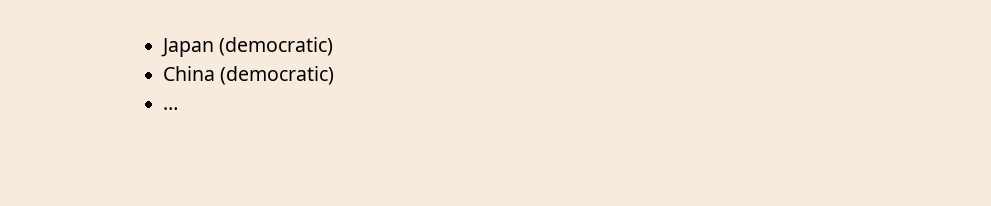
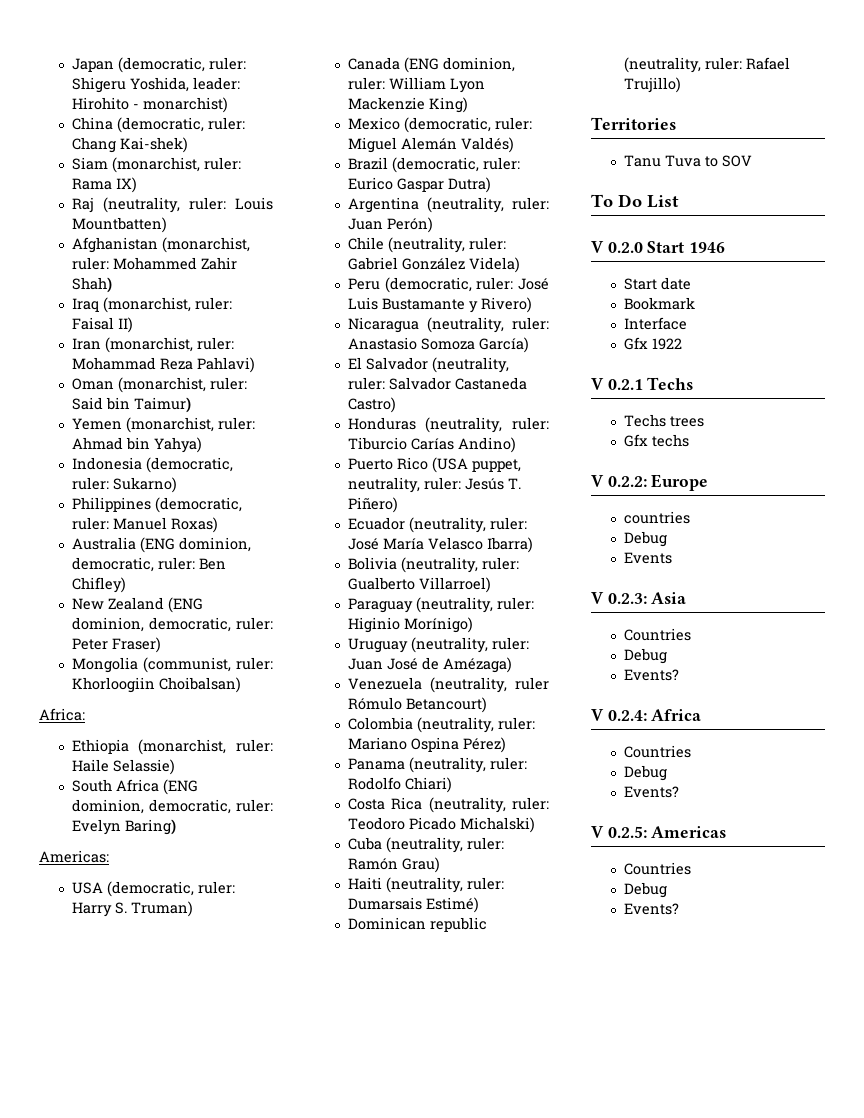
[218,37,333,56] [162,66,334,85] [162,107,178,110] (democratic) // China (democratic) // … -> [117,57,246,73] [71,77,240,93] [71,97,228,113] [71,117,245,133] [71,137,188,153] [71,157,241,173] [71,177,137,193] [71,197,273,213] [71,217,167,233] [71,237,250,253] [71,257,237,270] [71,277,112,293] [71,297,232,313] [71,317,133,333] [71,337,234,353] [71,357,255,373] [71,377,247,393] [71,397,191,413] [71,417,255,433] [71,437,202,453] [71,457,233,473] [71,477,177,493] [71,497,242,513] [71,517,218,533] [71,537,251,553] [71,557,226,572] [71,577,126,593] [71,597,203,613] [71,617,273,632] [71,637,161,653] [71,657,273,673] [71,677,241,693] [39,708,85,721] [71,739,273,755] [71,759,175,775] [71,779,198,795] [71,799,273,814] [71,819,176,835] [39,850,109,863] [71,881,235,897] [71,901,193,917] [347,57,515,73] [347,77,485,93] [347,97,468,113] [347,117,532,133] [347,137,514,153] [347,157,520,173] [347,177,491,193] [347,197,549,213] [347,217,433,233] [347,237,506,253] [347,257,520,273] [347,277,549,293] [347,297,532,313] [347,317,549,333] [347,337,529,353] [347,357,509,373] [347,377,527,390] [347,397,396,413] [347,417,549,433] [347,437,516,453] [347,457,521,473] [347,477,521,493] [347,497,398,513] [347,517,527,533] [347,537,533,553] [347,557,519,573] [347,577,491,593] [347,597,534,613] [347,617,473,633] [347,637,529,653] [347,657,512,673] [347,677,549,693] [347,697,487,713] [347,717,535,733] [347,737,506,753] [347,757,527,773] [347,777,452,793] [347,797,549,813] [347,817,535,833] [347,837,504,853] [347,857,440,873] [347,877,504,893] [347,897,479,913] [347,917,487,932] [623,57,790,73] [623,77,681,93] [591,117,676,130] [623,155,752,167] [591,194,679,208] [591,241,726,253] [623,277,691,290] [623,297,695,310] [623,317,687,330] [623,337,682,350] [591,377,694,390] [623,414,704,427] [623,434,689,447] [591,474,709,491] [623,511,690,524] [623,531,667,547] [623,552,672,564] [591,592,687,604] [623,628,691,641] [623,648,667,664] [623,669,679,681] [591,709,702,721] [623,745,691,758] [623,765,667,781] [623,786,679,798] [591,826,727,838] [623,862,691,875] [623,882,667,898] [623,903,679,915] (democratic, ruler: Shigeru Yoshida, leader: Hirohito - monarchist) // China (democratic, ruler: Chang Kai-shek) // Siam (monarchist, ruler: Rama IX) // Raj (neutrality, ruler: Louis Mountbatten) // Afghanistan (monarchist, ruler: Mohammed Zahir Shah) // Iraq (monarchist, ruler: Faisal II) // Iran (monarchist, ruler: Mohammad Reza Pahlavi) // Oman (monarchist, ruler: Said bin Taimur) // Yemen (monarchist, ruler: Ahmad bin Yahya) // Indonesia (democratic, ruler: Sukarno) // Philippines (democratic, ruler: Manuel Roxas) // Australia (ENG dominion, democratic, ruler: Ben Chifley) // New Zealand (ENG dominion, democratic, ruler: Peter Fraser) // Mongolia (communist, ruler: Khorloogiin Choibalsan) // Africa: // Ethiopia (monarchist, ruler: Haile Selassie) // South Africa (ENG dominion, democratic, ruler: Evelyn Baring) // Americas: // USA (democratic, ruler: Harry S. Truman) // Canada (ENG dominion, ruler: William Lyon Mackenzie King) // Mexico (democratic, ruler: Miguel Alemán Valdés) // Brazil (democratic, ruler: Eurico Gaspar Dutra) // Argentina (neutrality, ruler: Juan Perón) // Chile (neutrality, ruler: Gabriel González Videla) // Peru (democratic, ruler: José Luis Bustamante y Rivero) // Nicaragua (neutrality, ruler: Anastasio Somoza García) // El Salvador (neutrality, ruler: Salvador Castaneda Castro) // Honduras (neutrality, ruler: Tiburcio Carías Andino) // Puerto Rico (USA puppet, neutrality, ruler: Jesús T. Piñero) // Ecuador (neutrality, ruler: José María Velasco Ibarra) // Bolivia (neutrality, ruler: Gualberto Villarroel) // Paraguay (neutrality, ruler: Higinio Morínigo) // Uruguay (neutrality, ruler: Juan José de Amézaga) // Venezuela (neutrality, ruler Rómulo Betancourt) // Colombia (neutrality, ruler: Mariano Ospina Pérez) // Panama (neutrality, ruler: Rodolfo Chiari) // Costa Rica (neutrality, ruler: Teodoro Picado Michalski) // Cuba (neutrality, ruler: Ramón Grau) // Haiti (neutrality, ruler: Dumarsais Estimé) // Dominican republic (neutrality, ruler: Rafael Trujillo) // Territories // Tanu Tuva to SOV // To Do List // V 0.2.0 Start 1946 // Start date // Bookmark // Interface // Gfx 1922 // V 0.2.1 Techs // Techs trees // Gfx techs // V 0.2.2: Europe // countries // Debug // Events // V 0.2.3: Asia // Countries // Debug // Events? // V 0.2.4: Africa // Countries // Debug // Events? // V 0.2.5: Americas // Countries // Debug // Events?

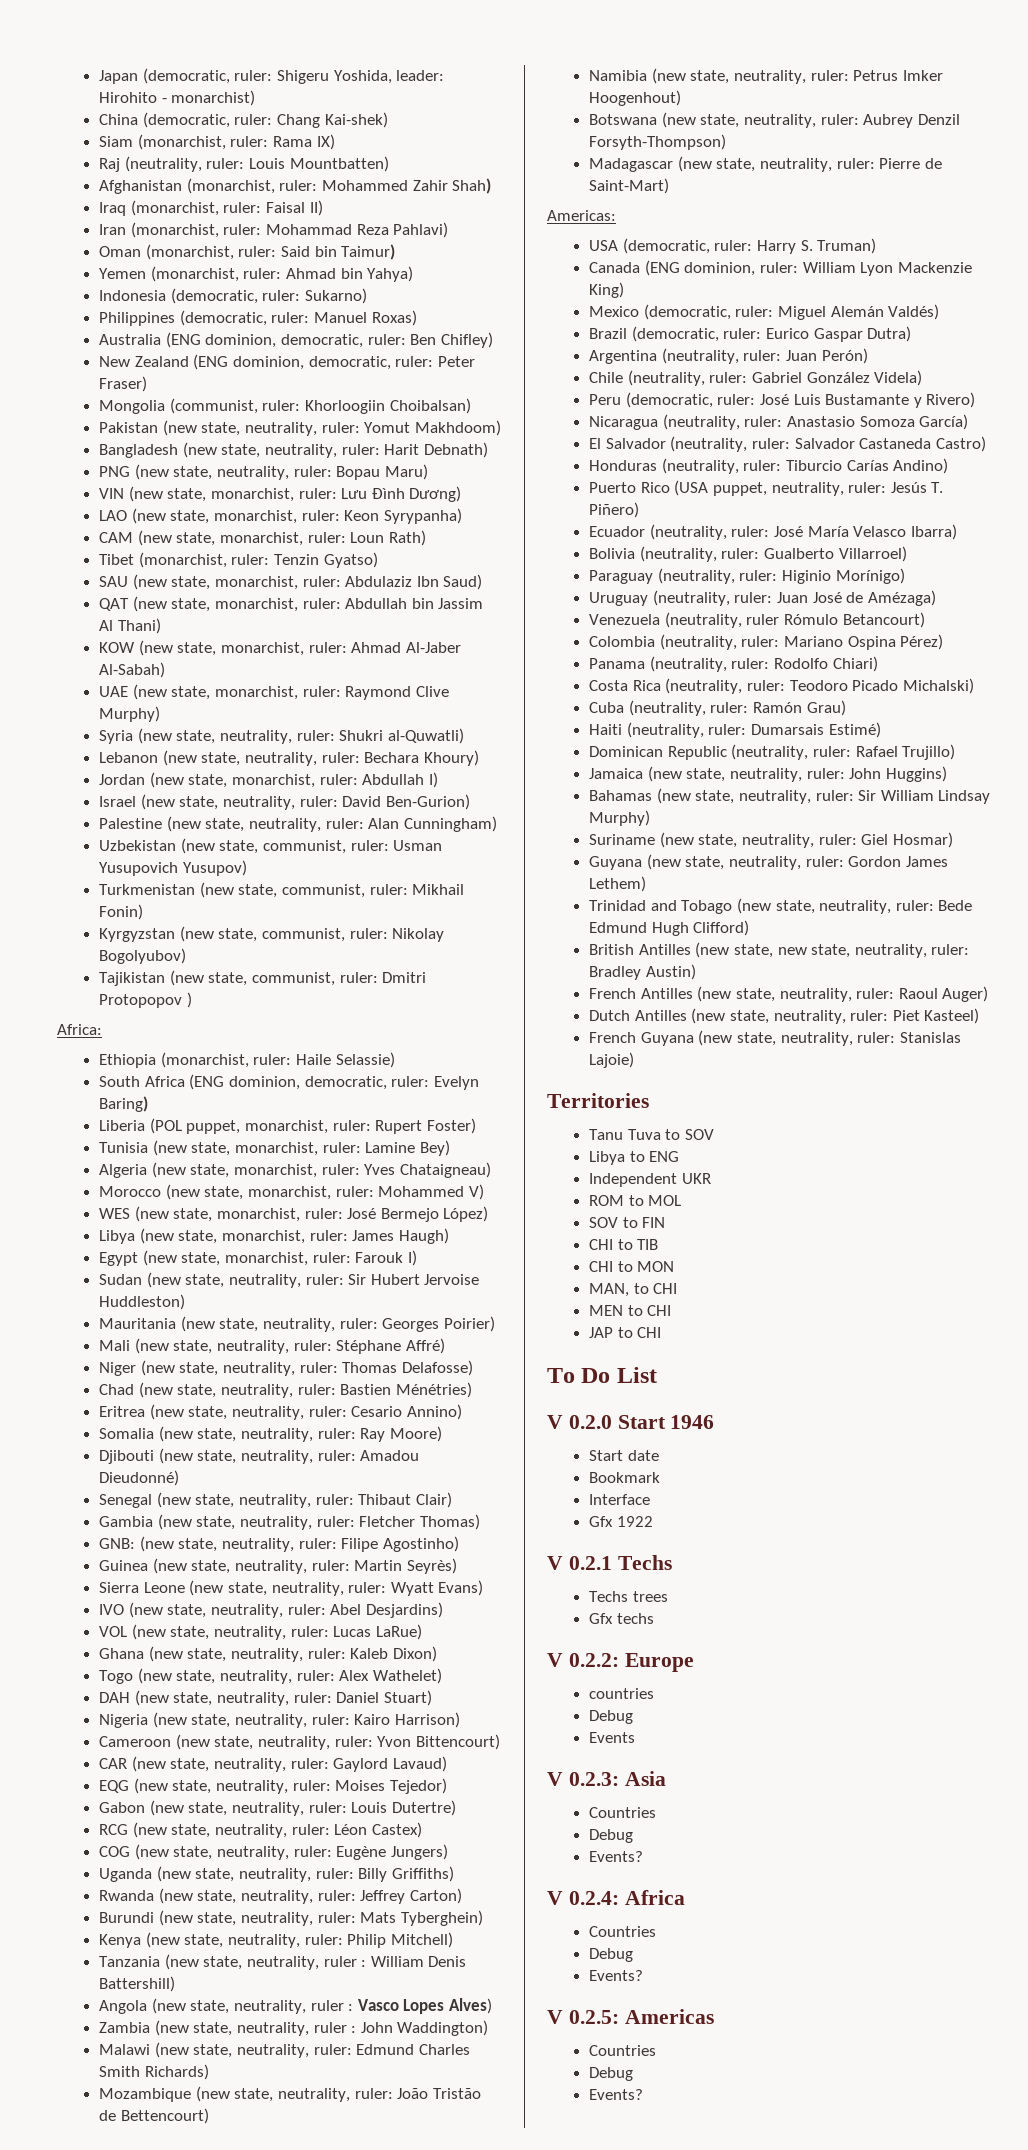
(241, 685) none -> [99,420,501,436] [99,442,488,458] [99,464,428,480] [99,486,462,502] [99,508,462,524] [99,530,426,546] [99,552,378,568] [99,574,483,590] [99,596,484,612] [99,618,161,634] [99,640,461,656] [99,662,166,678] [99,684,449,700] [99,706,161,722] [99,728,464,744] [99,750,479,766] [99,772,438,788] [99,794,470,810] [99,816,497,832] [99,838,443,854] [99,860,247,876] [99,882,465,898] [99,904,144,920] [99,926,445,942] [99,948,187,964] [99,970,427,986] [99,992,192,1008] // Pakistan (new state, neutrality, ruler: Yomut Makhdoom) // Bangladesh (new state, neutrality, ruler: Harit Debnath) // PNG (new state, neutrality, ruler: Bopau Maru) // VIN (new state, monarchist, ruler: Lưu Ðình Dương) // LAO (new state, monarchist, ruler: Keon Syrypanha) // CAM (new state, monarchist, ruler: Loun Rath) // Tibet (monarchist, ruler: Tenzin Gyatso) // SAU (new state, monarchist, ruler: Abdulaziz Ibn Saud) // QAT (new state, monarchist, ruler: Abdullah bin Jassim Al Thani) // KOW (new state, monarchist, ruler: Ahmad Al-Jaber Al-Sabah) // UAE (new state, monarchist, ruler: Raymond Clive Murphy) // Syria (new state, neutrality, ruler: Shukri al-Quwatli) // Lebanon (new state, neutrality, ruler: Bechara Khoury) // Jordan (new state, monarchist, ruler: Abdullah I) // Israel (new state, neutrality, ruler: David Ben-Gurion) // Palestine (new state, neutrality, ruler: Alan Cunningham) // Uzbekistan (new state, communist, ruler: Usman Yusupovich Yusupov) // Turkmenistan (new state, communist, ruler: Mikhail Fonin) // Kyrgyzstan (new state, communist, ruler: Nikolay Bogolyubov) // Tajikistan (new state, communist, ruler: Dmitri Protopopov )
(176, 827) none -> [99,1118,476,1134] [99,1140,450,1156] [99,1162,491,1178] [99,1184,484,1200] [99,1206,489,1222] [99,1228,449,1244] [99,1250,417,1266] [99,1272,480,1288] [99,1294,186,1310] [99,1316,495,1332] [99,1338,445,1354] [99,1360,473,1376] [99,1382,472,1398] [99,1404,462,1420] [99,1426,442,1442] [99,1448,420,1464] [99,1470,180,1486] [99,1492,452,1508] [99,1514,480,1530] [99,1536,459,1552] [99,1558,457,1574] [99,1580,484,1596] [99,1602,443,1618] [99,1624,422,1640] [99,1646,437,1662] [99,1668,442,1684] [99,1690,432,1706] [99,1712,460,1728] [99,1734,500,1750] [99,1756,447,1772] [99,1778,447,1794] [99,1800,456,1816] [99,1822,422,1838] [99,1844,448,1860] [99,1866,454,1882] [99,1888,462,1904] [99,1910,483,1926] [99,1932,453,1948] [99,1954,467,1970] [99,1976,176,1992] [99,1998,492,2014] [99,2020,489,2036] [99,2042,470,2058] [99,2064,209,2080] [99,2086,481,2102] [99,2108,209,2124] [589,68,943,84] [589,90,682,106] [589,112,960,128] [589,134,727,150] [589,156,942,172] [589,178,670,194] // Liberia (POL puppet, monarchist, ruler: Rupert Foster) // Tunisia (new state, monarchist, ruler: Lamine Bey) // Algeria (new state, monarchist, ruler: Yves Chataigneau) // Morocco (new state, monarchist, ruler: Mohammed V) // WES (new state, monarchist, ruler: José Bermejo López) // Libya (new state, monarchist, ruler: James Haugh) // Egypt (new state, monarchist, ruler: Farouk I) // Sudan (new state, neutrality, ruler: Sir Hubert Jervoise Huddleston) // Mauritania (new state, neutrality, ruler: Georges Poirier) // Mali (new state, neutrality, ruler: Stéphane Affré) // Niger (new state, neutrality, ruler: Thomas Delafosse) // Chad (new state, neutrality, ruler: Bastien Ménétries) // Eritrea (new state, neutrality, ruler: Cesario Annino) // Somalia (new state, neutrality, ruler: Ray Moore) // Djibouti (new state, neutrality, ruler: Amadou Dieudonné) // Senegal (new state, neutrality, ruler: Thibaut Clair) // Gambia (new state, neutrality, ruler: Fletcher Thomas) // GNB: (new state, neutrality, ruler: Filipe Agostinho) // Guinea (new state, neutrality, ruler: Martin Seyrès) // Sierra Leone (new state, neutrality, ruler: Wyatt Evans) // IVO (new state, neutrality, ruler: Abel Desjardins) // VOL (new state, neutrality, ruler: Lucas LaRue) // Ghana (new state, neutrality, ruler: Kaleb Dixon) // Togo (new state, neutrality, ruler: Alex Wathelet) // DAH (new state, neutrality, ruler: Daniel Stuart) // Nigeria (new state, neutrality, ruler: Kairo Harrison) // Cameroon (new state, neutrality, ruler: Yvon Bittencourt) // CAR (new state, neutrality, ruler: Gaylord Lavaud) // EQG (new state, neutrality, ruler: Moises Tejedor) // Gabon (new state, neutrality, ruler: Louis Dutertre) // RCG (new state, neutrality, ruler: Léon Castex) // COG (new state, neutrality, ruler: Eugène Jungers) // Uganda (new state, neutrality, ruler: Billy Griffiths) // Rwanda (new state, neutrality, ruler: Jeffrey Carton) // Burundi (new state, neutrality, ruler: Mats Tyberghein) // Kenya (new state, neutrality, ruler: Philip Mitchell) // Tanzania (new state, neutrality, ruler : William Denis Battershill) // Angola (new state, neutrality, ruler : Vasco Lopes Alves) // Zambia (new state, neutrality, ruler : John Waddington) // Malawi (new state, neutrality, ruler: Edmund Charles Smith Richards) // Mozambique (new state, neutrality, ruler: João Tristão de Bettencourt) // Namibia (new state, neutrality, ruler: Petrus Imker Hoogenhout) // Botswana (new state, neutrality, ruler: Aubrey Denzil Forsyth-Thompson) // Madagascar (new state, neutrality, ruler: Pierre de Saint-Mart)
[429,917,487,932] republic -> [667,746,727,760] Republic
(681, 85) none -> [589,766,947,782] [589,788,991,804] [589,810,651,826] [589,832,953,848] [589,854,948,870] [589,876,647,892] [589,898,973,914] [589,920,750,936] [589,942,970,958] [589,964,696,980] [589,986,989,1002] [589,1008,980,1024] [589,1030,961,1046] [589,1052,635,1068] // Jamaica (new state, neutrality, ruler: John Huggins) // Bahamas (new state, neutrality, ruler: Sir William Lindsay Murphy) // Suriname (new state, neutrality, ruler: Giel Hosmar) // Guyana (new state, neutrality, ruler: Gordon James Lethem) // Trinidad and Tobago (new state, neutrality, ruler: Bede Edmund Hugh Clifford) // British Antilles (new state, new state, neutrality, ruler: Bradley Austin) // French Antilles (new state, neutrality, ruler: Raoul Auger) // Dutch Antilles (new state, neutrality, ruler: Piet Kasteel) // French Guyana (new state, neutrality, ruler: Stanislas Lajoie)
(752, 161) none -> [589,1151,680,1165] [589,1173,711,1187] [589,1195,682,1206] [589,1217,666,1228] [589,1239,659,1250] [589,1261,675,1272] [589,1283,678,1297] [589,1305,672,1316] [589,1327,662,1338] // Libya to ENG // Independent UKR // ROM to MOL // SOV to FIN // CHI to TIB // CHI to MON // MAN, to CHI // MEN to CHI // JAP to CHI

